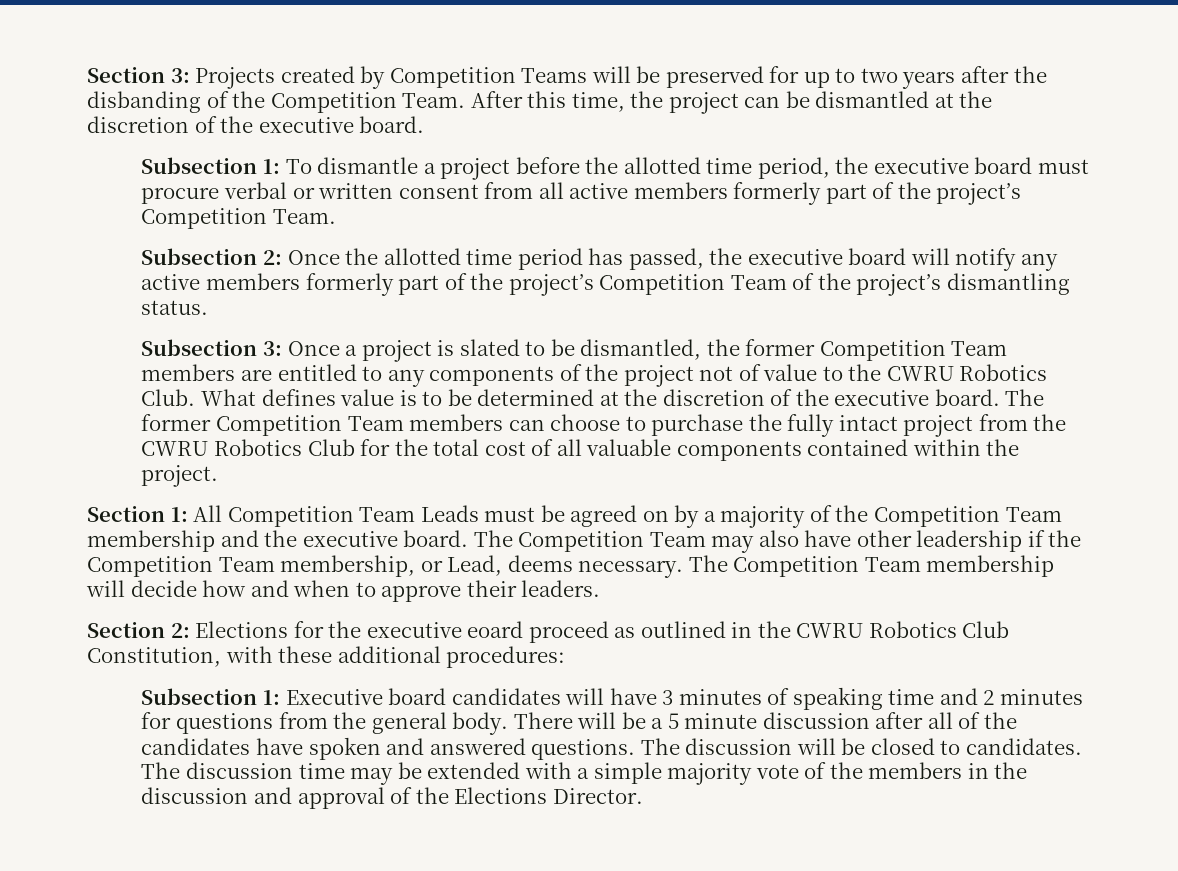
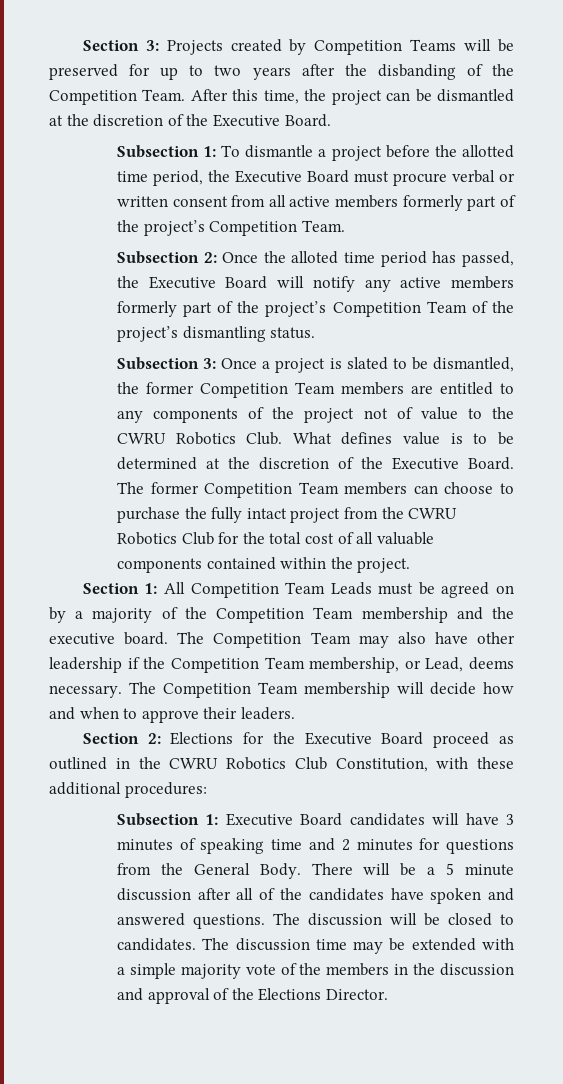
[258,116,425,133] executive board. -> [212,114,331,127] Executive Board.
[873,157,1033,174] executive board -> [234,170,349,183] Executive Board
[383,248,461,265] allotted -> [291,251,339,264] alloted
[747,248,907,265] executive board -> [148,276,268,289] Executive Board
[834,389,1000,406] executive board. -> [391,457,514,470] Executive Board.
[366,621,524,638] executive eoard -> [304,732,424,745] Executive Board
[388,688,447,705] board -> [300,813,343,826] Board
[371,712,509,735] general body. -> [193,863,301,879] General Body.

